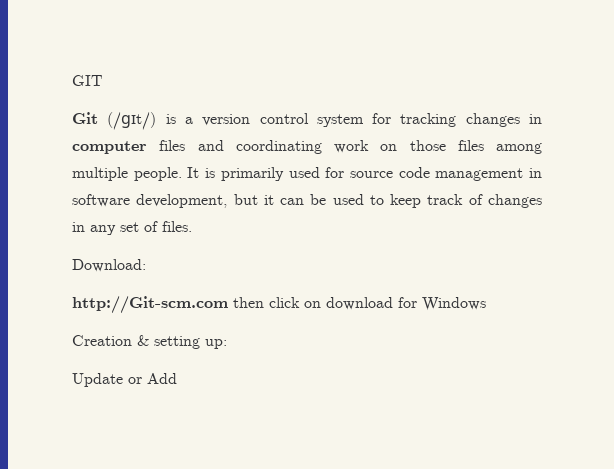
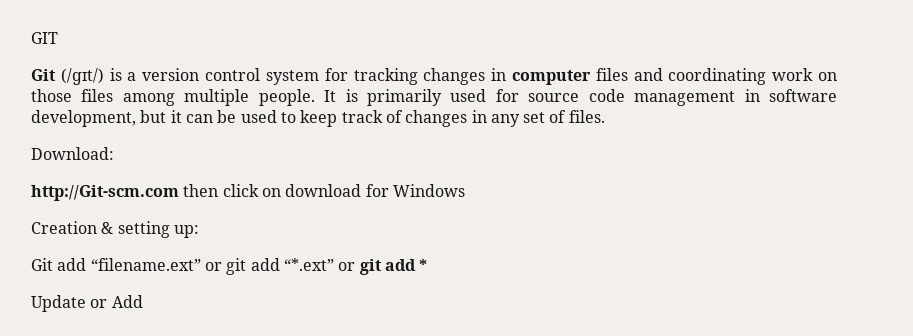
(227, 344) none -> [31,258,428,275] // Git add “filename.ext” or git add “*.ext” or git add *

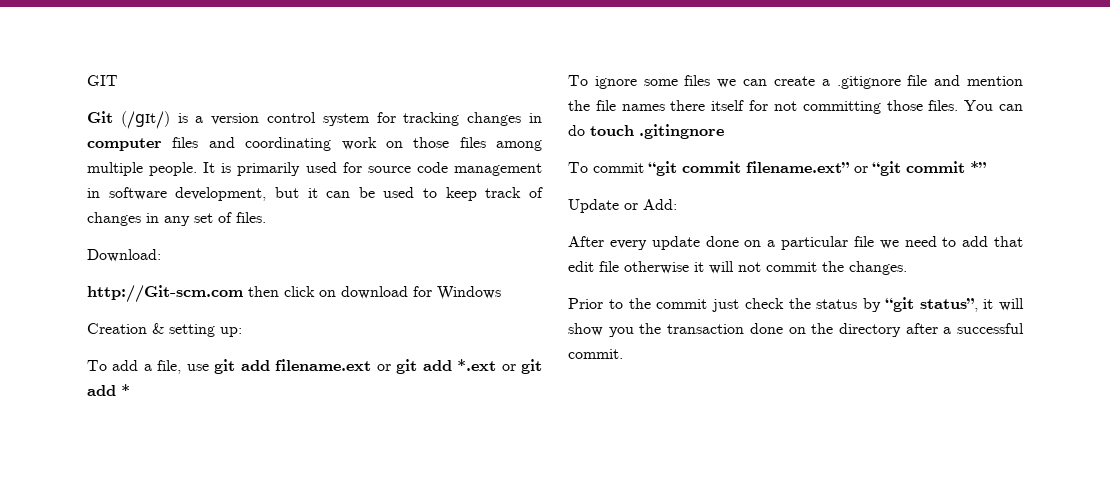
[31,258,334,275] Git add “filename.ext” or git add “*.ext” -> [87,359,497,374] To add a file, use git add filename.ext or git add *.ext
[31,295,143,312] Update or Add -> [568,75,1023,89] [568,100,1023,114] [568,124,724,139] [568,161,986,176] [568,199,677,213] [568,236,1023,250] [568,261,907,275] [568,297,1024,312] [568,323,1024,337] [568,349,623,359] To ignore some files we can create a .gitignore file and mention the file names there itself for not committing those files. You can do touch .gitingnore // To commit “git commit filename.ext” or “git commit *” // Update or Add: // After every update done on a particular file we need to add that edit file otherwise it will not commit the changes. // Prior to the commit just check the status by “git status”, it will show you the transaction done on the directory after a successful commit.

